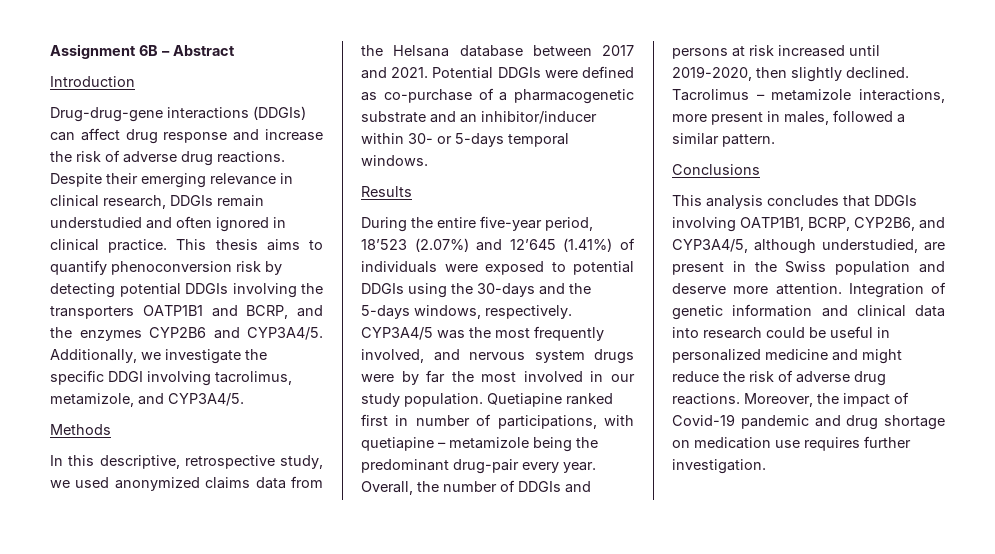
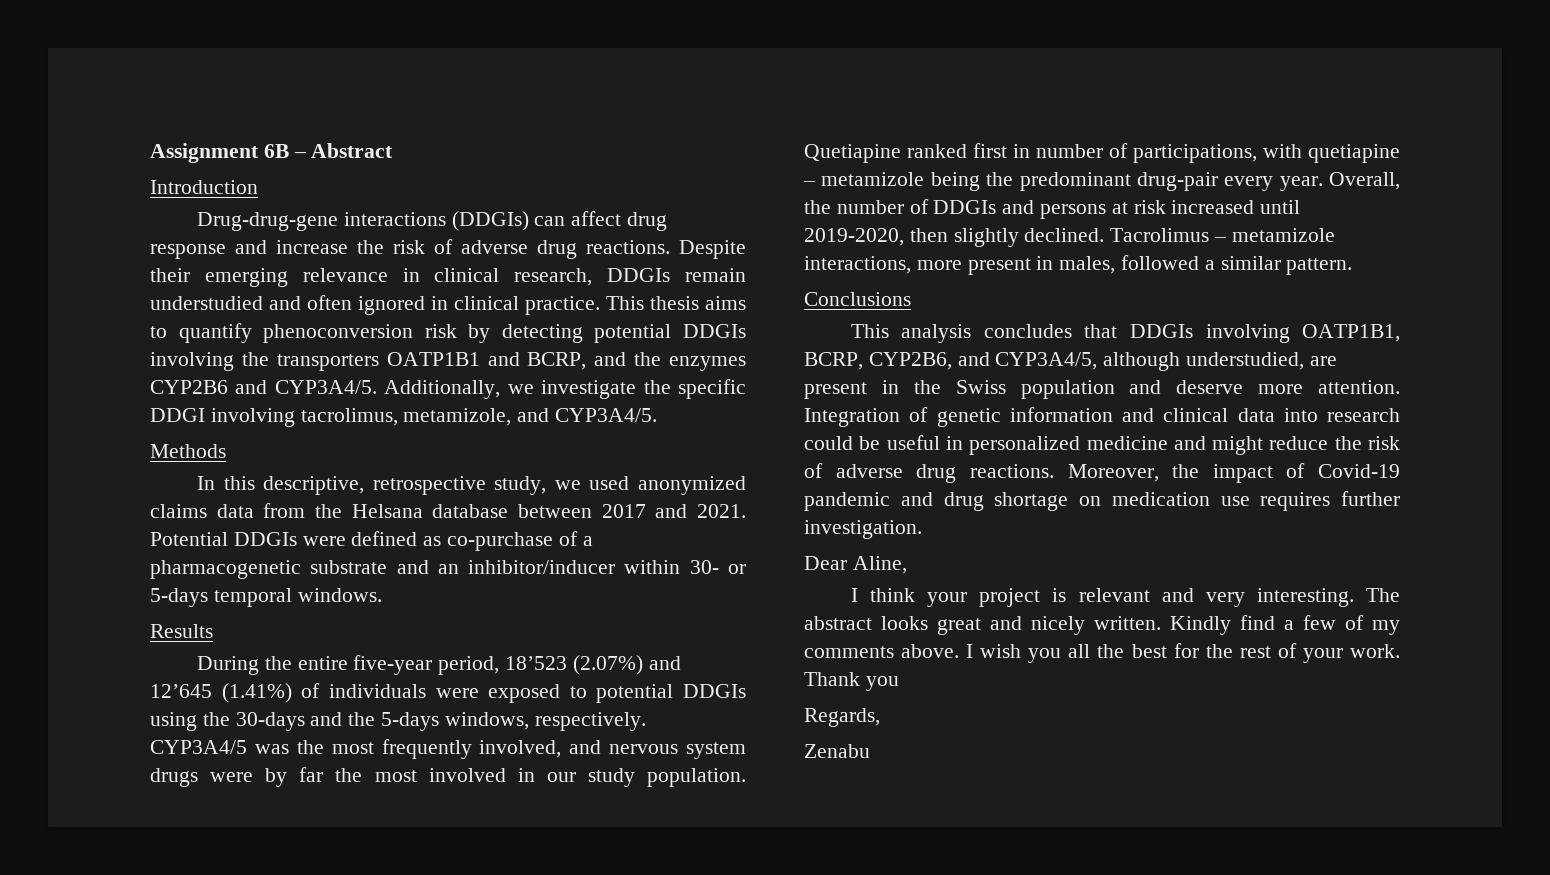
(766, 466) none -> [804,556,907,574] [850,588,1400,607] [804,615,1400,635] [804,643,1400,663] [804,672,899,691] [804,708,880,727] [804,744,870,758] // Dear Aline, // I think your project is relevant and very interesting. The abstract looks great and nicely written. Kindly find a few of my comments above. I wish you all the best for the rest of your work. Thank you // Regards, // Zenabu

